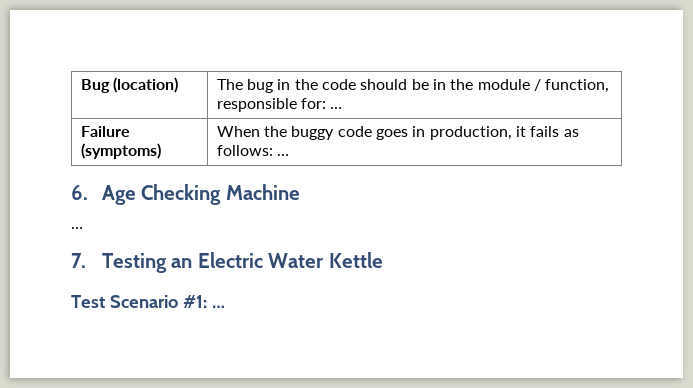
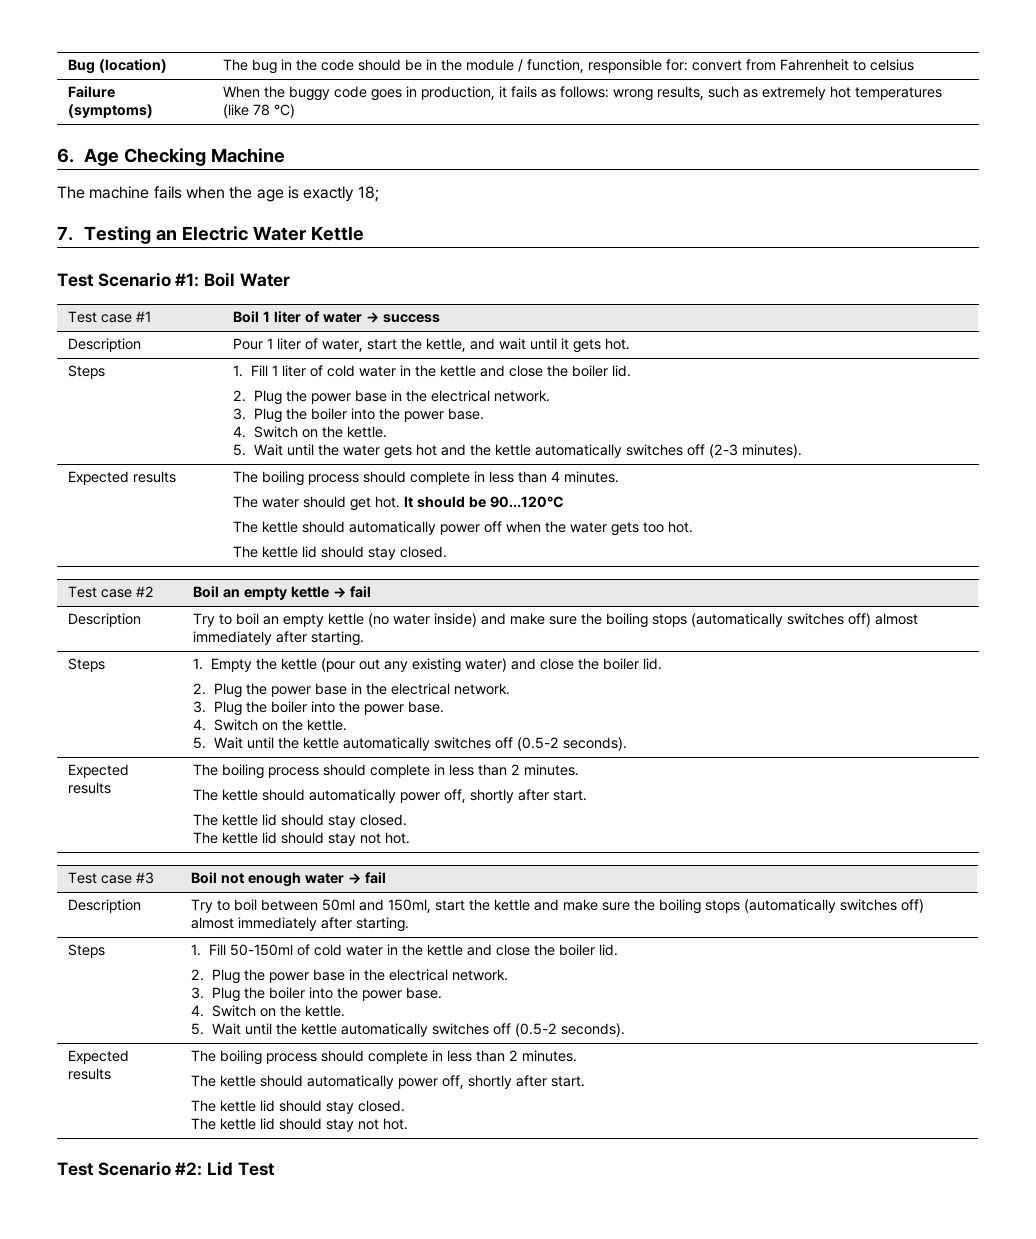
[330,107,343,109] … -> [692,59,915,71] convert from Fahrenheit to celsius
[276,154,289,156] [71,184,300,205] [71,227,83,229] … // 6. Age Checking Machine // … -> [613,86,943,101] [223,104,296,118] [57,148,285,166] [57,186,379,202] wrong results, such as extremely hot temperatures (like 78 °C) // 6. Age Checking Machine // The machine fails when the age is exactly 18;
[211,305,225,308] … -> [204,272,290,287] [68,311,152,323] [233,311,441,323] [68,338,142,352] [233,338,631,353] [68,365,106,379] [233,365,631,377] [233,390,550,405] [233,408,484,423] [233,426,387,438] [233,444,802,459] [68,471,177,485] [233,471,620,486] [233,496,565,511] [233,521,694,536] [233,546,448,560] [68,586,155,598] [193,586,372,600] [68,613,142,627] [193,613,919,628] [193,631,365,646] [68,658,106,672] [193,658,662,673] [193,683,510,698] [193,701,444,716] [193,719,347,731] [193,737,627,751] [68,764,130,778] [68,782,112,794] [193,764,580,779] [193,789,588,803] [193,814,408,828] [193,832,411,846] [68,872,155,884] [191,872,387,887] [68,899,142,913] [191,899,925,914] [191,917,410,932] [68,944,106,958] [191,944,618,956] [191,969,508,984] [191,987,442,1002] [191,1005,345,1017] [191,1023,625,1037] [68,1050,130,1064] [68,1068,112,1080] [191,1050,578,1065] [191,1075,586,1089] [191,1100,406,1114] [191,1118,409,1132] [57,1161,275,1176] Boil Water // Test case #1 | Boil 1 liter of water → success // Description | Pour 1 liter of water, start the kettle, and wait until it gets hot. // Steps | 1. Fill 1 liter of cold water in the kettle and close the boiler lid. // 2. Plug the power base in the electrical network. // 3. Plug the boiler into the power base. // 4. Switch on the kettle. // 5. Wait until the water gets hot and the kettle automatically switches off (2-3 minutes). // Expected results | The boiling process should complete in less than 4 minutes. // The water should get hot. It should be 90…120°C // The kettle should automatically power off when the water gets too hot. // The kettle lid should stay closed. // Test case #2 | Boil an empty kettle → fail // Description | Try to boil an empty kettle (no water inside) and make sure the boiling stops (automatically switches off) almost immediately after starting. // Steps | 1. Empty the kettle (pour out any existing water) and close the boiler lid. // 2. Plug the power base in the electrical network. // 3. Plug the boiler into the power base. // 4. Switch on the kettle. // 5. Wait until the kettle automatically switches off (0.5-2 seconds). // Expected results | The boiling process should complete in less than 2 minutes. // The kettle should automatically power off, shortly after start. // The kettle lid should stay closed. // The kettle lid should stay not hot. // Test case #3 | Boil not enough water → fail // Description | Try to boil between 50ml and 150ml, start the kettle and make sure the boiling stops (automatically switches off) almost immediately after starting. // Steps | 1. Fill 50-150ml of cold water in the kettle and close the boiler lid. // 2. Plug the power base in the electrical network. // 3. Plug the boiler into the power base. // 4. Switch on the kettle. // 5. Wait until the kettle automatically switches off (0.5-2 seconds). // Expected results | The boiling process should complete in less than 2 minutes. // The kettle should automatically power off, shortly after start. // The kettle lid should stay closed. // The kettle lid should stay not hot. // Test Scenario #2: Lid Test

